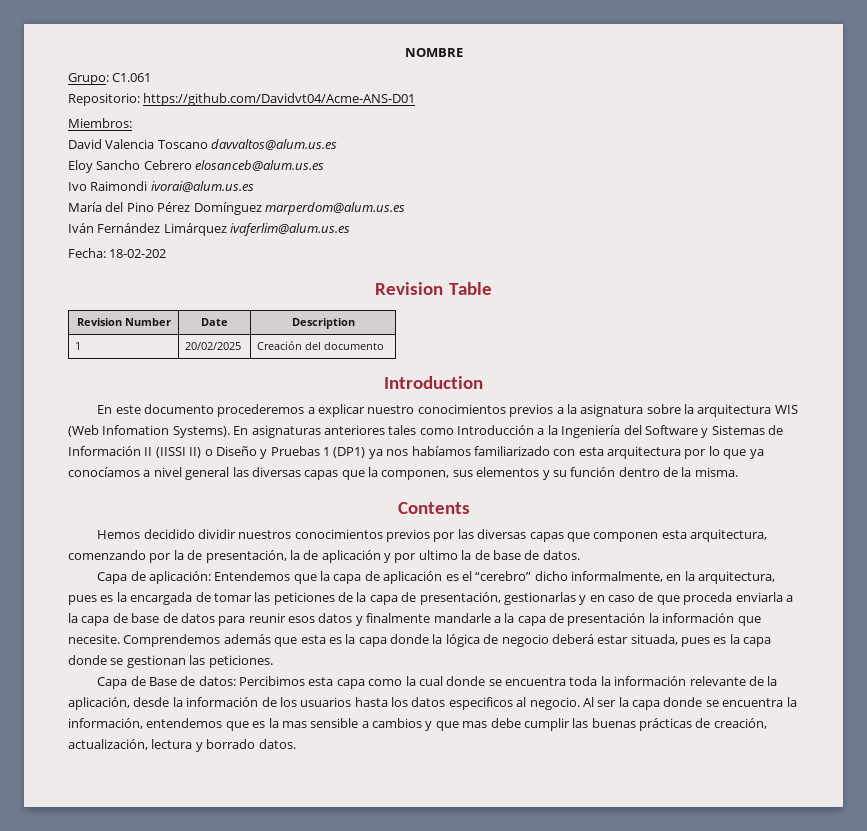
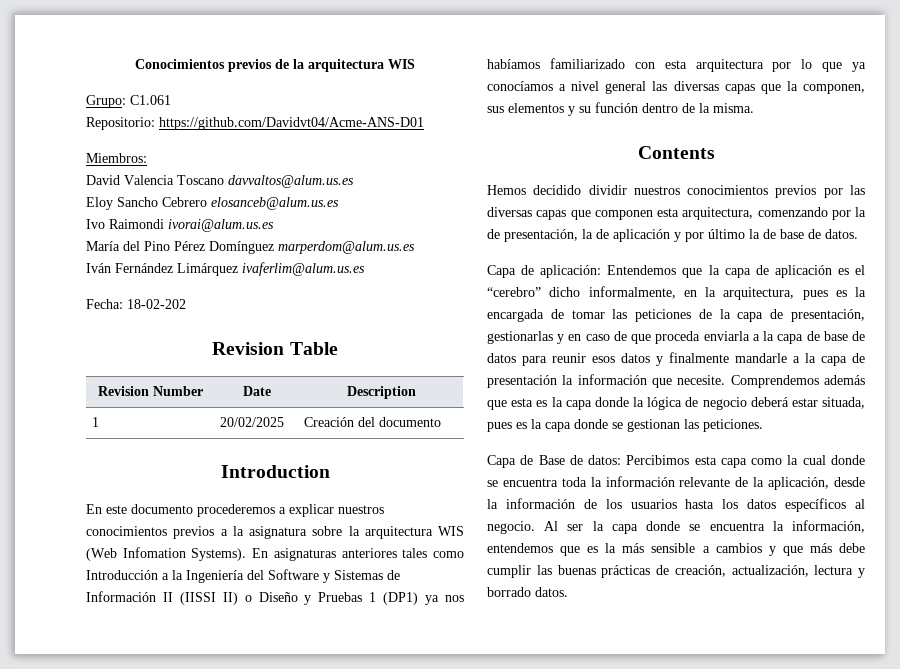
[404,48,463,57] NOMBRE -> [135,59,415,72] Conocimientos previos de la arquitectura WIS
[367,405,415,414] nuestro -> [338,505,384,514] nuestros
[418,550,458,560] ultimo -> [708,229,745,239] último
[448,697,513,710] especificos -> [785,498,847,512] específicos
[281,721,307,728] mas -> [622,543,645,553] más
[462,721,488,728] mas -> [809,543,832,553] más

